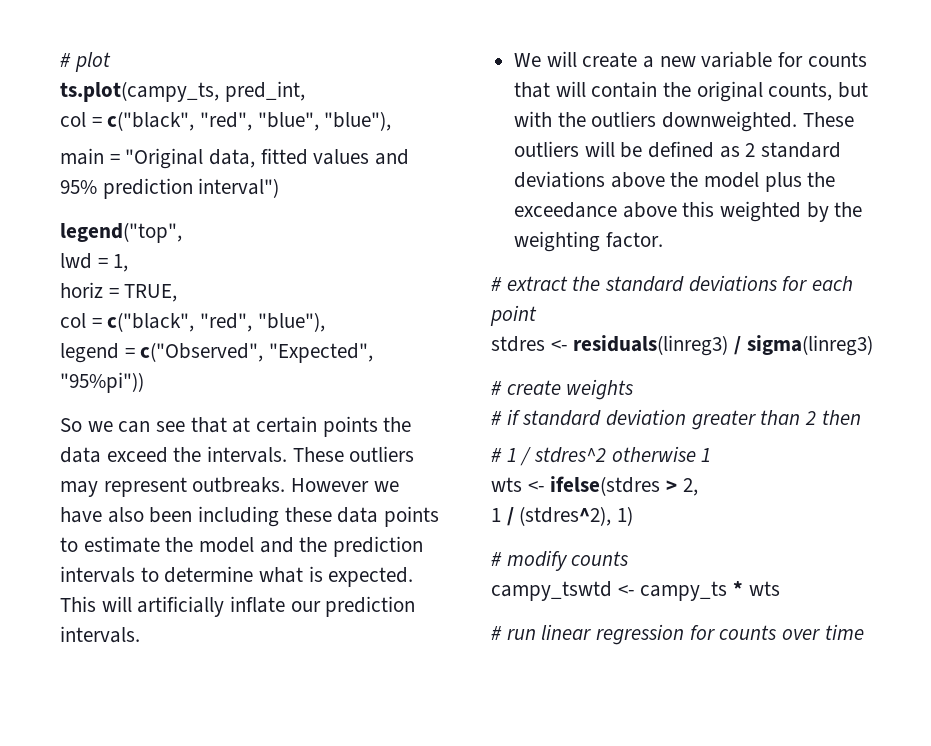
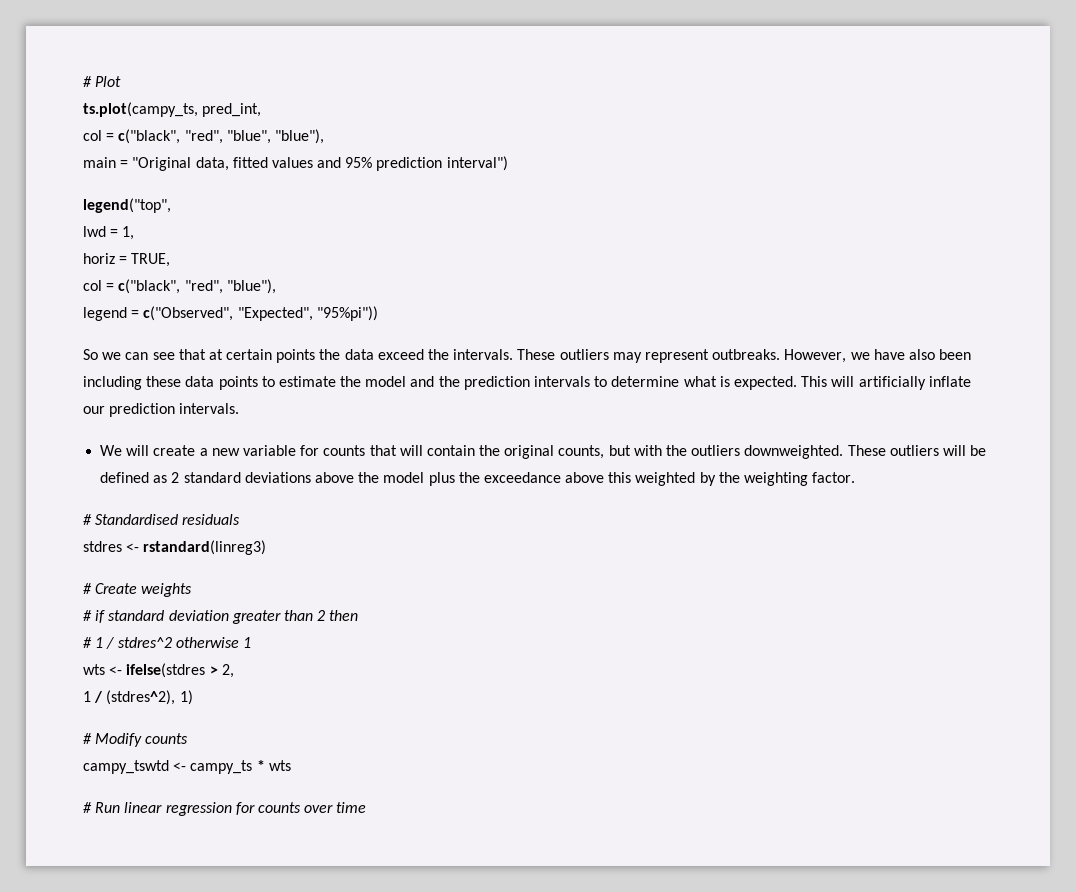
[60,52,111,72] # plot -> [83,76,122,87] # Plot
[291,478,370,492] However -> [784,349,847,363] However,
[506,275,854,292] [490,305,537,326] extract the standard deviations for each point -> [95,514,241,525] Standardised residuals
[573,335,873,356] [491,380,561,395] residuals(linreg3) / sigma(linreg3) // # create -> [143,540,267,555] [83,583,138,594] rstandard(linreg3) // # Create
[506,550,568,571] modify -> [95,733,143,747] Modify
[506,629,536,640] run -> [95,802,121,813] Run

